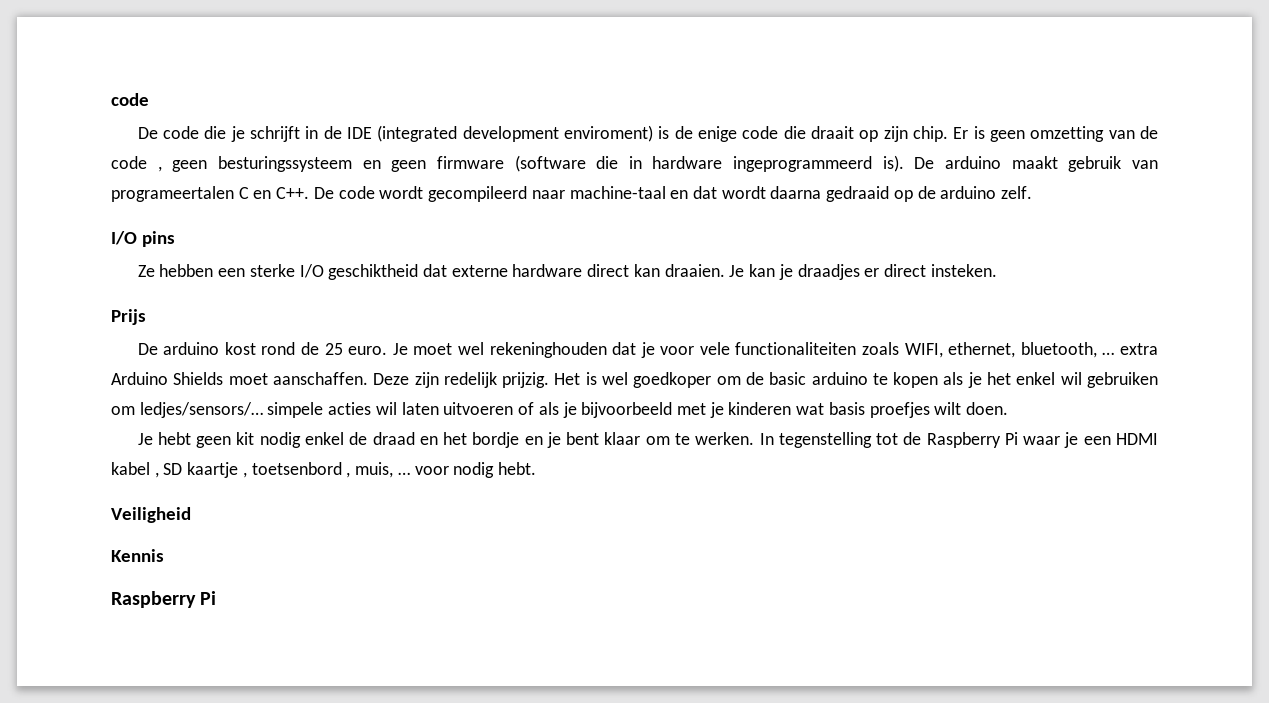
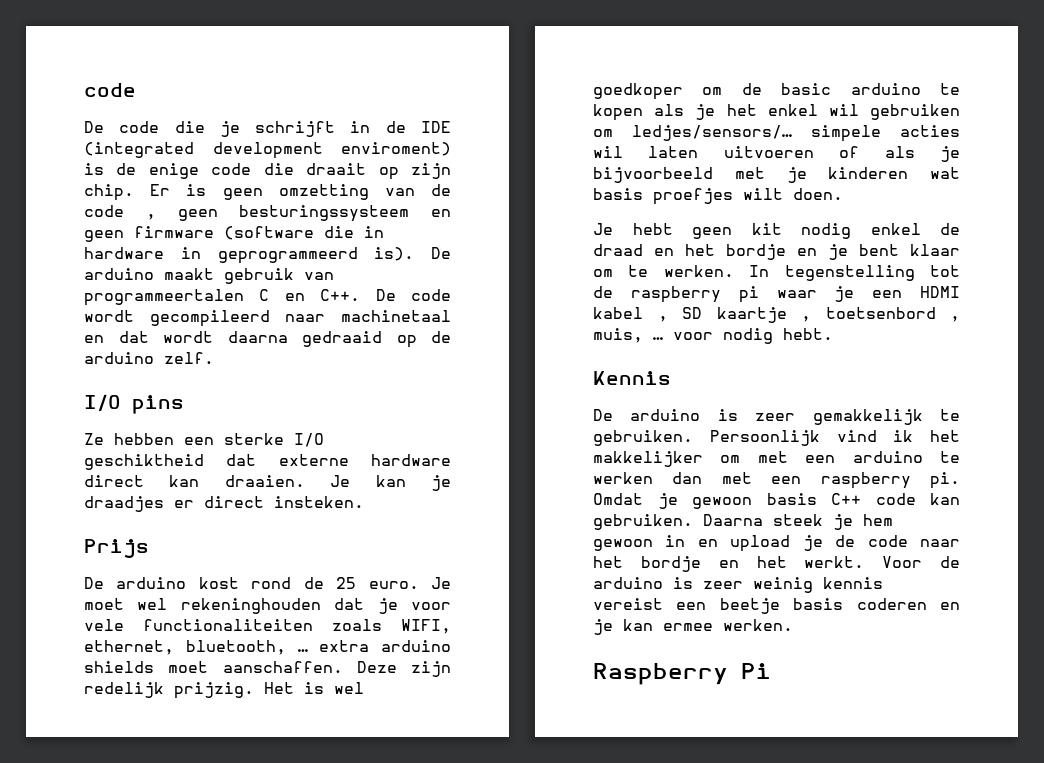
[733,156,873,172] ingeprogrammeerd -> [180,247,358,264] in geprogrammeerd
[111,186,234,202] programeertalen -> [84,289,244,306] programmeertalen
[569,186,666,199] machine-taal -> [341,310,451,322] machinetaal
[111,372,224,385] Arduino Shields -> [381,640,451,652] [84,661,154,673] arduino shields
[926,432,1018,448] Raspberry Pi -> [630,286,759,303] raspberry pi
[111,507,191,523] [111,549,164,562] Veiligheid // Kennis -> [593,371,671,385] [593,409,960,425] [593,430,960,446] [593,451,960,467] [593,472,960,489] [593,493,960,509] [593,514,893,530] [593,535,960,552] [593,556,960,572] [593,577,883,593] [593,598,960,614] [593,619,793,635] Kennis // De arduino is zeer gemakkelijk te gebruiken. Persoonlijk vind ik het makkelijker om met een arduino te werken dan met een raspberry pi. Omdat je gewoon basis C++ code kan gebruiken. Daarna steek je hem gewoon in en upload je de code naar het bordje en het werkt. Voor de arduino is zeer weinig kennis vereist een beetje basis coderen en je kan ermee werken.

